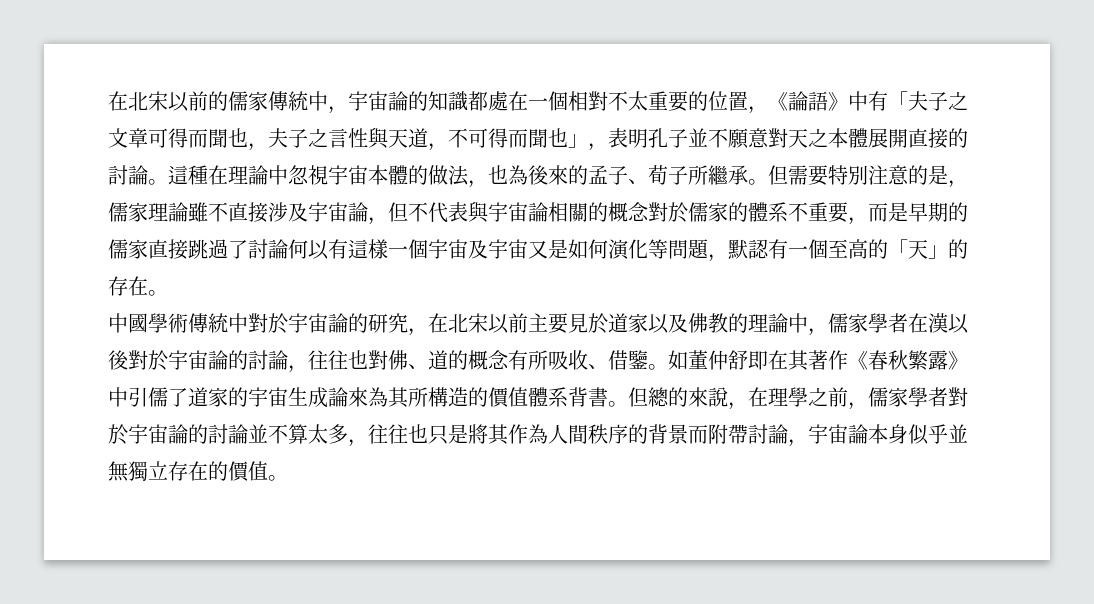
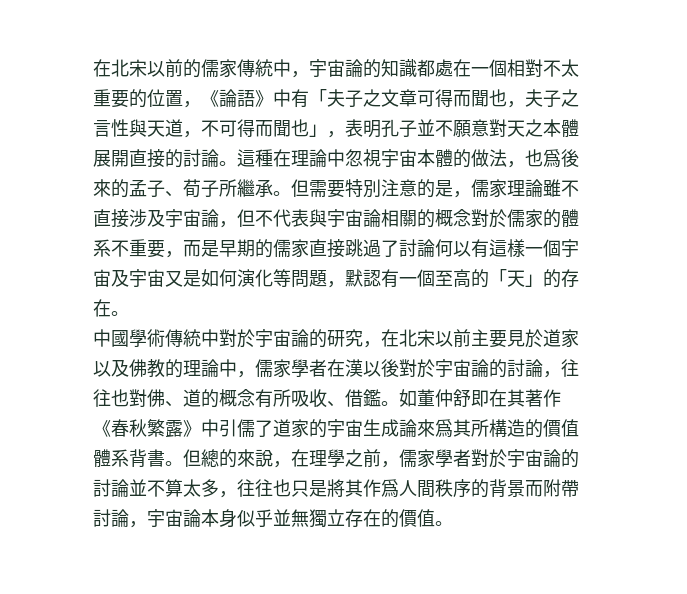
[508,165,528,185] 為 -> [543,149,561,168] 爲
[628,350,648,369] 鑒 -> [363,389,381,407] 鑑
[368,387,388,407] 為 -> [435,419,453,438] 爲
[528,424,548,444] 為 -> [381,479,399,498] 爲

